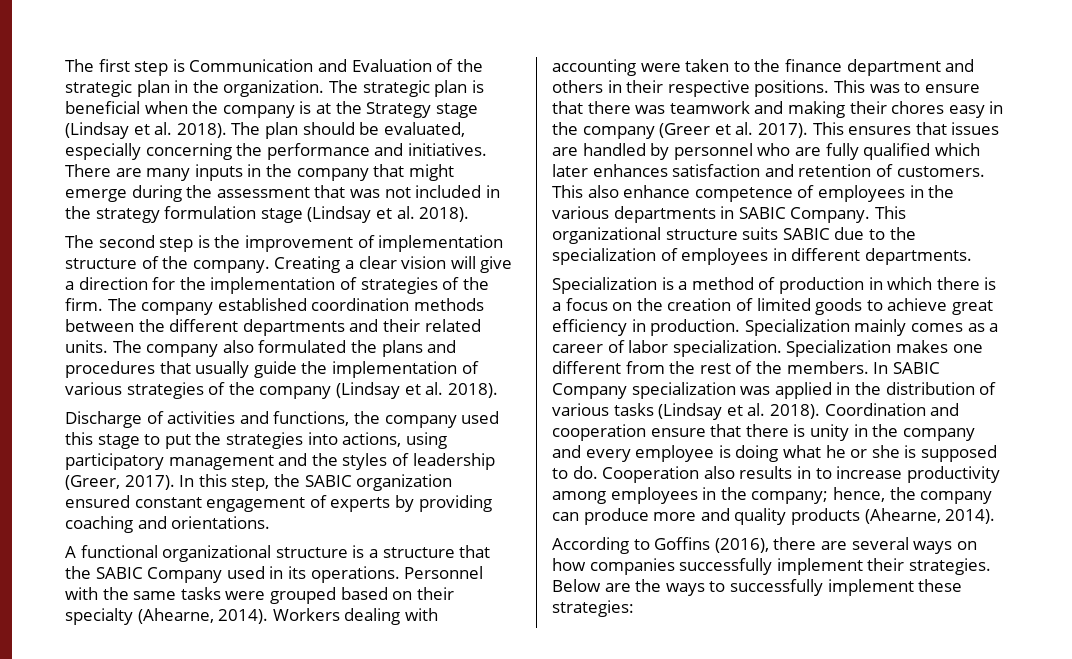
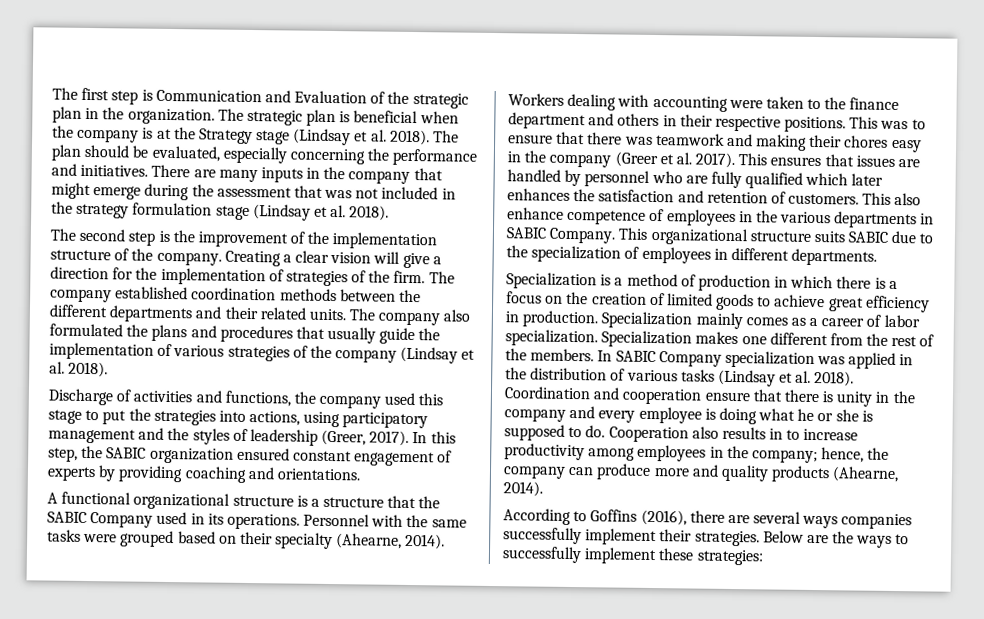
(375, 241) none -> [307,231,330,244] the
(668, 170) none -> [573,189,596,202] the
[956,541,977,550] [552,558,586,571] on how -> (839, 522) none

